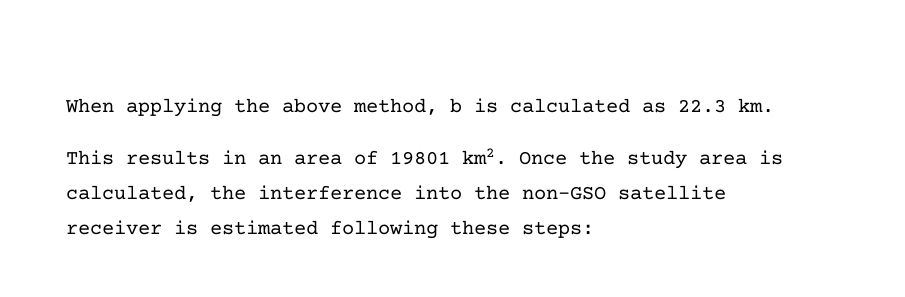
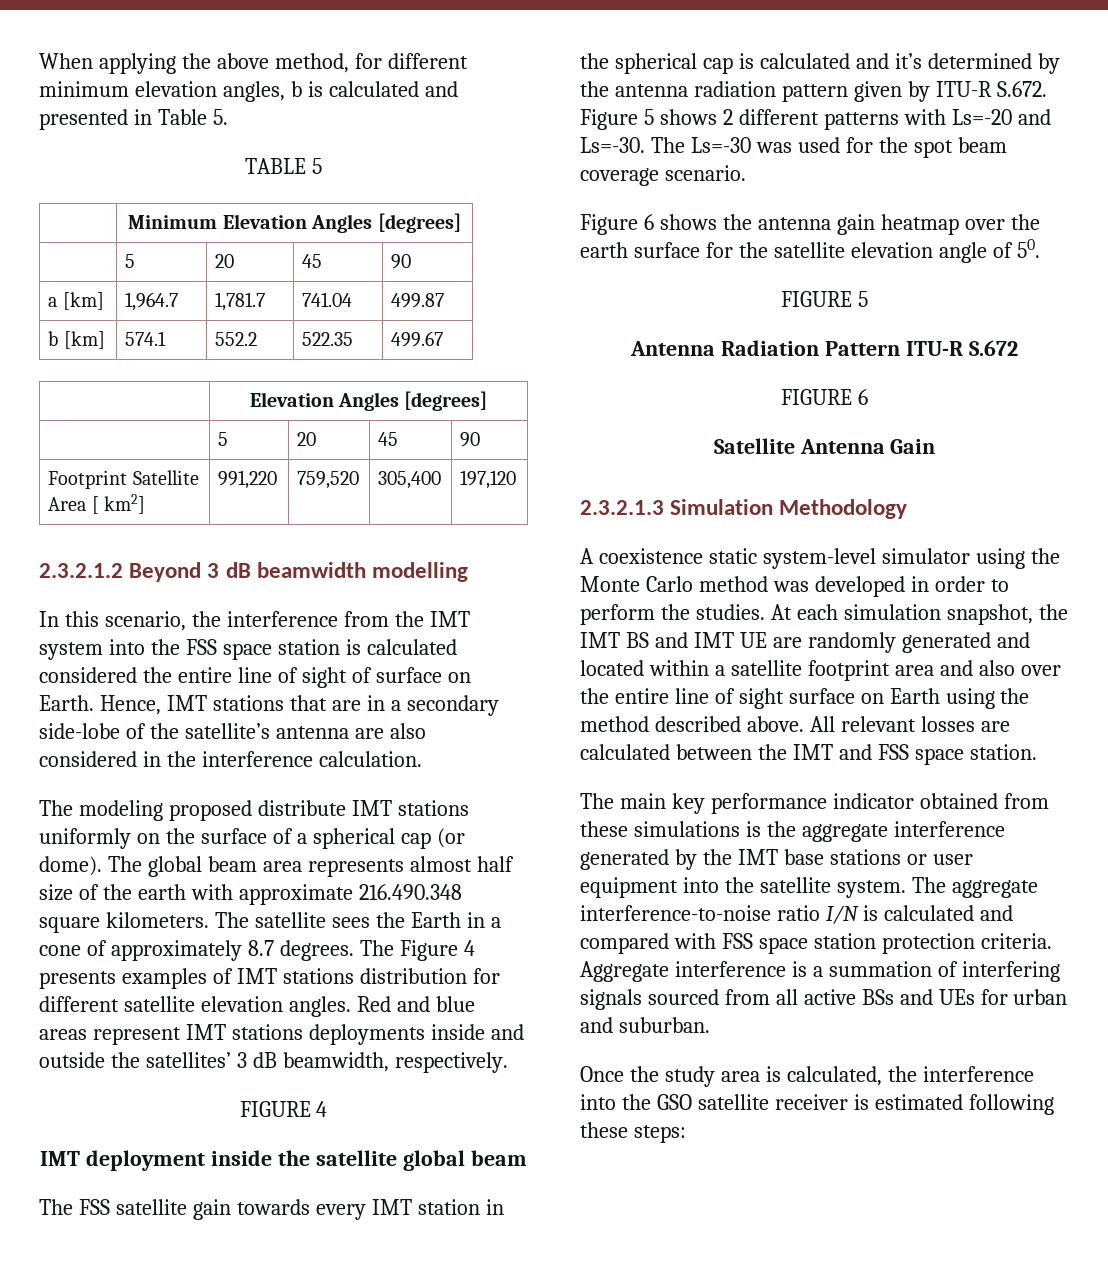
[450,98,774,113] [66,148,507,165] b is calculated as 22.3 km. // This results in an area of 19801 km2. -> [354,53,468,69] [39,81,458,102] [39,109,228,130] [245,158,322,174] [128,213,461,233] [125,254,136,268] [215,254,235,268] [302,254,323,268] [391,254,412,269] [48,292,104,310] [125,292,179,311] [215,292,266,311] [302,292,353,307] [391,293,445,308] [48,331,105,349] [125,331,167,346] [215,332,258,346] [302,332,354,346] [391,331,444,347] [249,391,488,411] [218,432,229,446] [297,432,317,446] [378,432,399,446] [460,432,481,447] [48,470,199,489] [48,494,145,514] [218,470,278,489] [297,471,360,489] [378,471,442,489] [460,470,517,489] [39,562,469,582] [39,611,470,631] [39,639,457,660] [39,667,471,688] [39,695,499,716] [39,723,426,739] [39,751,422,767] [39,800,469,821] [39,828,465,849] [39,856,514,877] [39,884,462,905] [39,912,501,933] [39,940,475,961] [39,968,500,989] [39,996,475,1017] [39,1024,524,1045] [39,1052,508,1073] [239,1101,328,1117] [40,1150,527,1171] [39,1199,504,1220] [580,53,1060,74] [580,81,1047,102] [580,109,1051,130] [580,137,1007,158] [580,165,746,186] [580,214,1040,235] [580,239,1040,263] [781,291,868,307] [630,340,1018,356] [781,389,868,405] [713,438,936,454] [580,499,908,519] [580,548,1060,569] [580,576,1009,597] [580,604,1068,625] [580,632,1030,653] [580,660,1061,681] [580,688,1030,709] [580,716,1010,732] [580,744,1037,765] [580,793,1049,814] [580,821,1005,842] [580,849,973,870] [580,877,1038,898] [580,905,1013,924] [580,933,1052,954] [580,961,1060,982] [580,989,1068,1010] [580,1017,710,1033] for different minimum elevation angles, b is calculated and presented in Table 5. // TABLE 5 // | Minimum Elevation Angles [degrees] // | 5 | 20 | 45 | 90 // a [km] | 1,964.7 | 1,781.7 | 741.04 | 499.87 // b [km] | 574.1 | 552.2 | 522.35 | 499.67 // | Elevation Angles [degrees] // | 5 | 20 | 45 | 90 // Footprint Satellite Area [ km2] | 991,220 | 759,520 | 305,400 | 197,120 // 2.3.2.1.2 Beyond 3 dB beamwidth modelling // In this scenario, the interference from the IMT system into the FSS space station is calculated considered the entire line of sight of surface on Earth. Hence, IMT stations that are in a secondary side-lobe of the satellite’s antenna are also considered in the interference calculation. // The modeling proposed distribute IMT stations uniformly on the surface of a spherical cap (or dome). The global beam area represents almost half size of the earth with approximate 216.490.348 square kilometers. The satellite sees the Earth in a cone of approximately 8.7 degrees. The Figure 4 presents examples of IMT stations distribution for different satellite elevation angles. Red and blue areas represent IMT stations deployments inside and outside the satellites’ 3 dB beamwidth, respectively. // FIGURE 4 // IMT deployment inside the satellite global beam // The FSS satellite gain towards every IMT station in the spherical cap is calculated and it’s determined by the antenna radiation pattern given by ITU-R S.672. Figure 5 shows 2 different patterns with Ls=-20 and Ls=-30. The Ls=-30 was used for the spot beam coverage scenario. // Figure 6 shows the antenna gain heatmap over the earth surface for the satellite elevation angle of 50. // FIGURE 5 // Antenna Radiation Pattern ITU-R S.672 // FIGURE 6 // Satellite Antenna Gain // 2.3.2.1.3 Simulation Methodology // A coexistence static system-level simulator using the Monte Carlo method was developed in order to perform the studies. At each simulation snapshot, the IMT BS and IMT UE are randomly generated and located within a satellite footprint area and also over the entire line of sight surface on Earth using the method described above. All relevant losses are calculated between the IMT and FSS space station. // The main key performance indicator obtained from these simulations is the aggregate interference generated by the IMT base stations or user equipment into the satellite system. The aggregate interference-to-noise ratio I/N is calculated and compared with FSS space station protection criteria. Aggregate interference is a summation of interfering signals sourced from all active BSs and UEs for urban and suburban. //
[522,186,606,200] non-GSO -> [656,1094,692,1110] GSO

